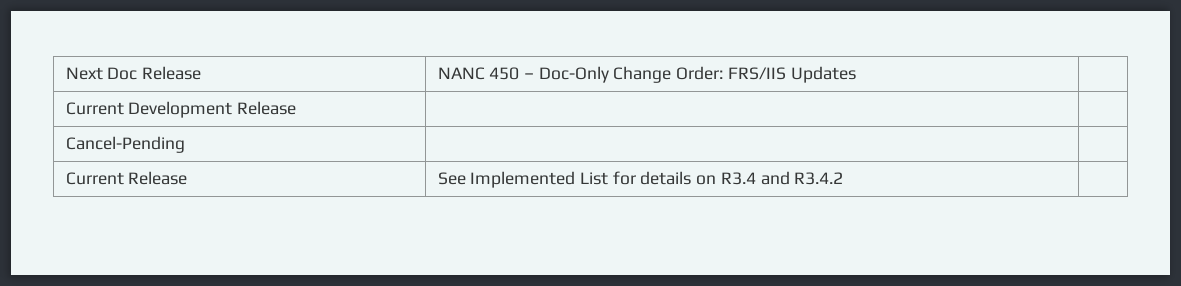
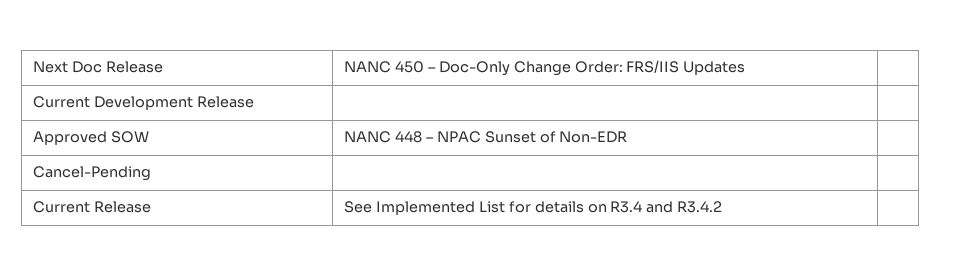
(297, 108) none -> [32,131,149,145] [343,131,628,143] // Approved SOW | NANC 448 – NPAC Sunset of Non-EDR |

